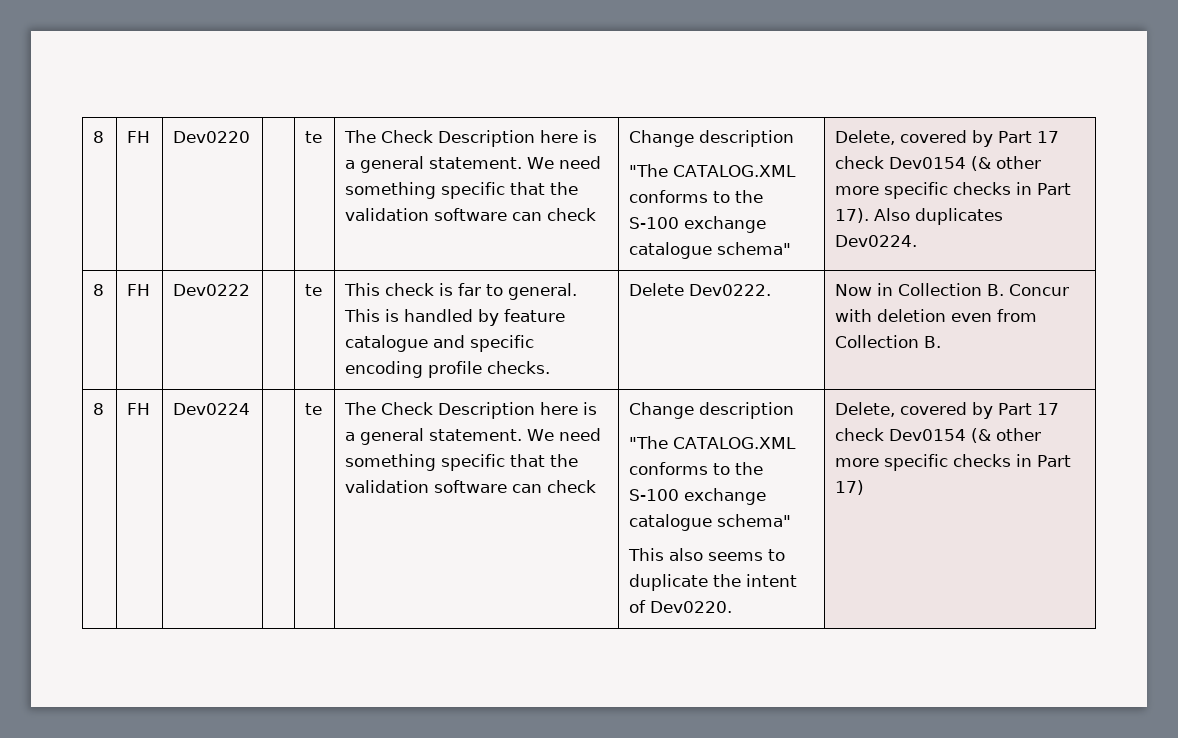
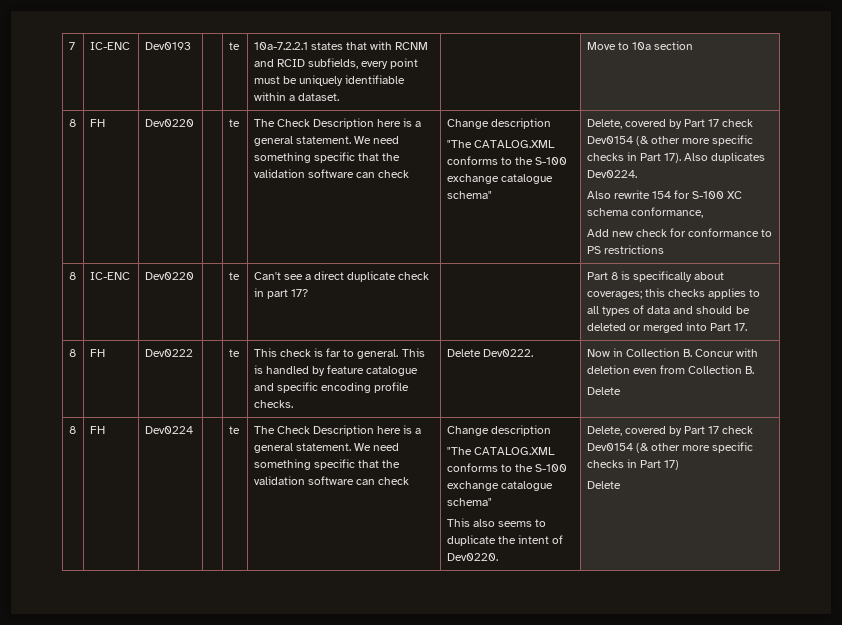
(93, 137) none -> [68,42,75,50] [89,42,130,50] [144,42,191,50] [228,42,240,50] [253,41,429,50] [253,58,419,69] [253,75,406,86] [253,92,340,101] [586,41,694,50] 7 | IC-ENC | Dev0193 | | te | 10a-7.2.2.1 states that with RCNM and RCID subfields, every point must be uniquely identifiable within a dataset. | | Move to 10a section //
(918, 241) none -> [586,190,743,199] [586,207,704,218] [586,228,773,237] [586,245,665,254] [68,272,76,280] [89,272,130,280] [144,272,194,280] [228,272,240,280] [253,271,430,282] [253,288,309,299] [586,271,725,282] [586,288,761,299] [586,305,750,316] [586,322,748,333] // Also rewrite 154 for S-100 XC schema conformance, // Add new check for conformance to PS restrictions // 8 | IC-ENC | Dev0220 | | te | Can't see a direct duplicate check in part 17? | | Part 8 is specifically about coverages; this checks applies to all types of data and should be deleted or merged into Part 17.
(942, 342) none -> [586,387,621,395] // Delete
(865, 487) none -> [586,481,621,489] // Delete

